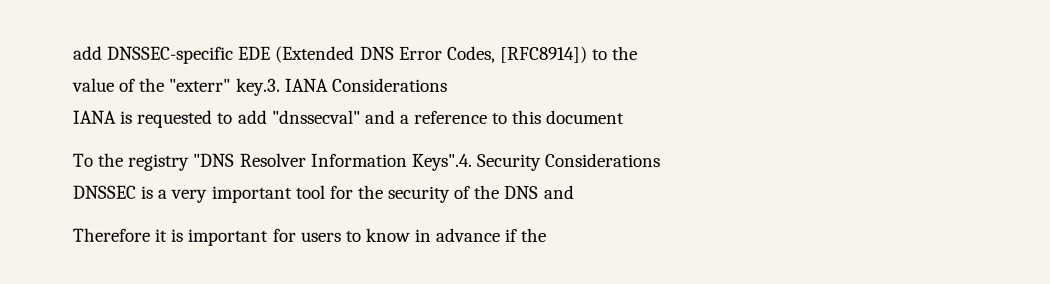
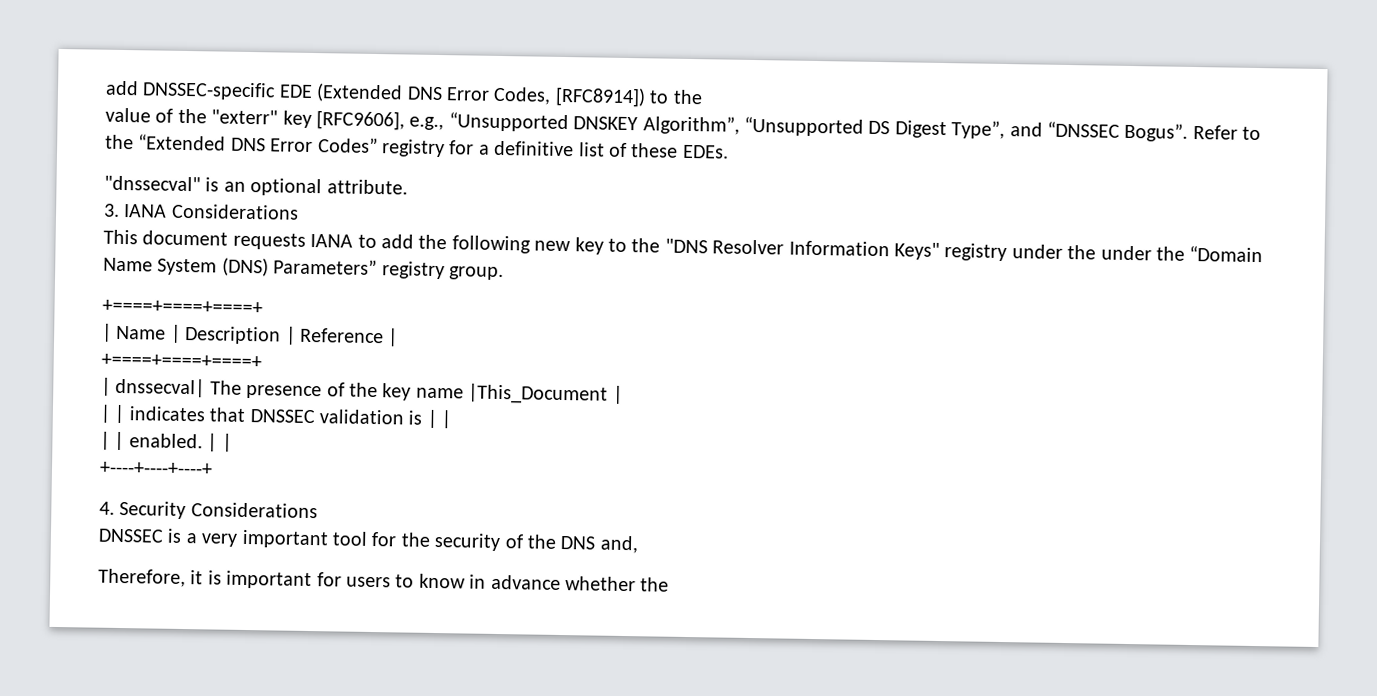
[235,77,448,96] [73,109,626,128] [72,152,472,171] key.3. IANA Considerations // IANA is requested to add "dnssecval" and a reference to this document // To the registry "DNS Resolver Information Keys".4. -> [282,110,1262,142] [105,134,729,159] [104,175,408,197] [104,203,299,220] [103,229,1264,263] [103,257,504,281] [102,299,263,315] [102,323,399,347] [101,353,262,369] [101,377,623,405] [100,404,452,429] [100,431,232,452] [99,461,213,476] [99,501,115,515] key [RFC9606], e.g., “Unsupported DNSKEY Algorithm”, “Unsupported DS Digest Type”, and “DNSSEC Bogus”. Refer to the “Extended DNS Error Codes” registry for a definitive list of these EDEs. // "dnssecval" is an optional attribute. // 3. IANA Considerations // This document requests IANA to add the following new key to the "DNS Resolver Information Keys" registry under the under the “Domain Name System (DNS) Parameters” registry group. // +====+====+====+ // | Name | Description | Reference | // +====+====+====+ // | dnssecval| The presence of the key name |This_Document | // | | indicates that DNSSEC validation is | | // | | enabled. | | // +----+----+----+ // 4.
[542,185,574,200] [72,227,150,242] and // Therefore -> [599,535,639,554] [98,568,186,588] and, // Therefore,
[504,228,518,242] if -> [564,576,636,592] whether

